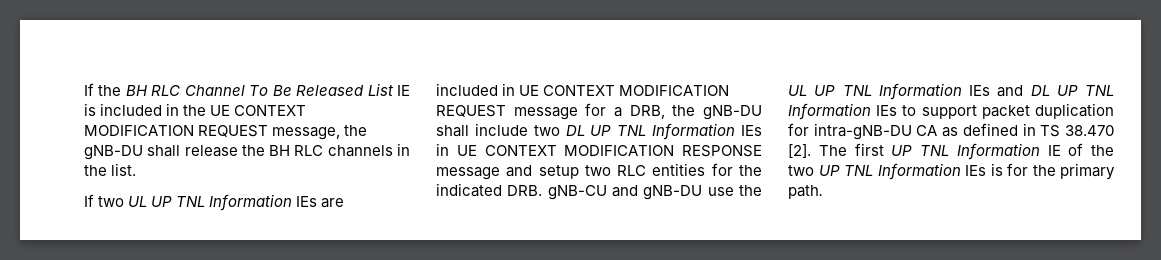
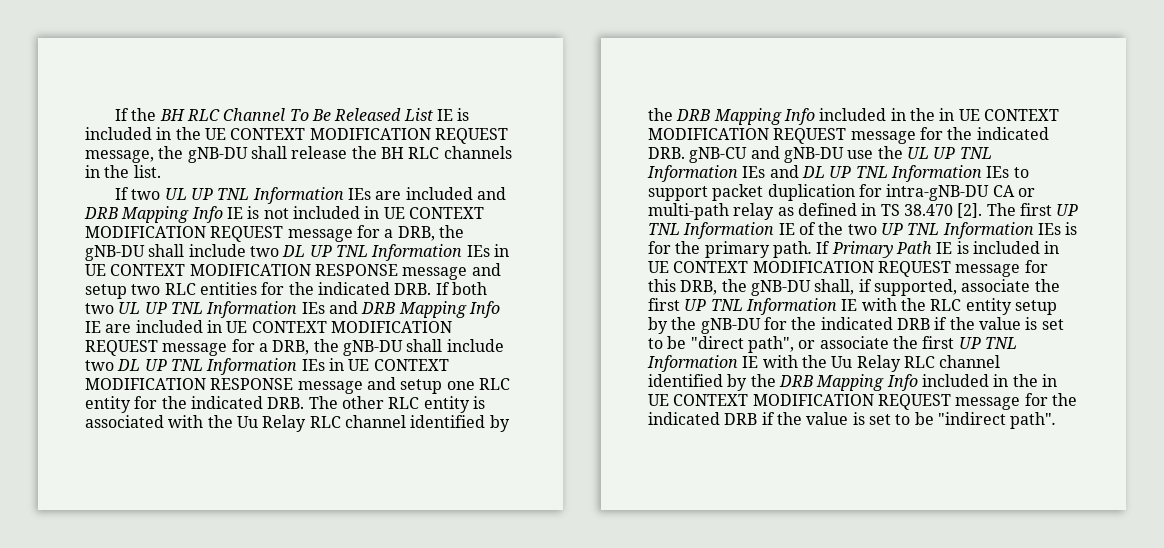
(498, 89) none -> [476,187,506,200] [84,206,360,223] and DRB Mapping Info IE is not included
(543, 190) none -> [435,282,487,295] [85,301,500,318] [85,320,452,333] [85,339,504,356] [85,358,449,375] [85,377,510,394] [85,396,485,413] [85,415,510,432] [648,108,1059,125] [648,127,1049,144] [648,147,685,159] If both two UL UP TNL Information IEs and DRB Mapping Info IE are included in UE CONTEXT MODIFICATION REQUEST message for a DRB, the gNB-DU shall include two DL UP TNL Information IEs in UE CONTEXT MODIFICATION RESPONSE message and setup one RLC entity for the indicated DRB. The other RLC entity is associated with the Uu Relay RLC channel identified by the DRB Mapping Info included in the in UE CONTEXT MODIFICATION REQUEST message for the indicated DRB.
(938, 130) none -> [1017,188,1035,197] [648,203,775,220] or multi-path relay
(823, 192) none -> [816,241,1060,258] [648,260,1048,277] [648,279,1060,296] [648,298,1057,315] [648,317,1064,334] [648,336,1017,353] [647,355,1001,372] [648,374,1057,391] [648,393,1077,410] [648,412,1057,429] If Primary Path IE is included in UE CONTEXT MODIFICATION REQUEST message for this DRB, the gNB-DU shall, if supported, associate the first UP TNL Information IE with the RLC entity setup by the gNB-DU for the indicated DRB if the value is set to be "direct path", or associate the first UP TNL Information IE with the Uu Relay RLC channel identified by the DRB Mapping Info included in the in UE CONTEXT MODIFICATION REQUEST message for the indicated DRB if the value is set to be "indirect path".

